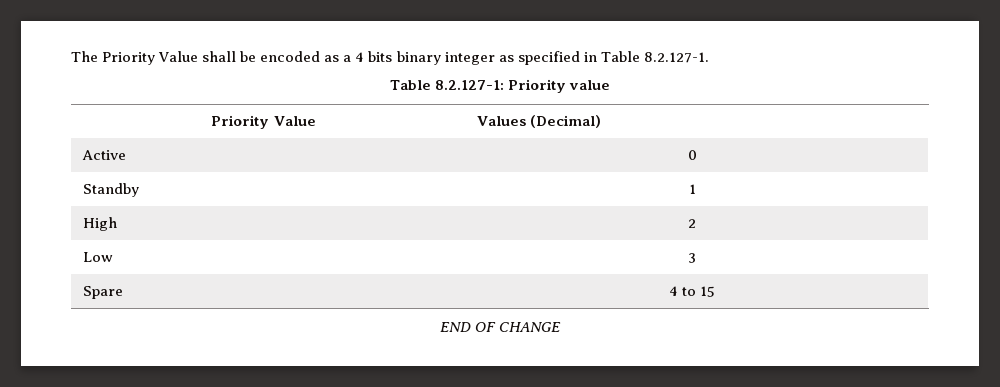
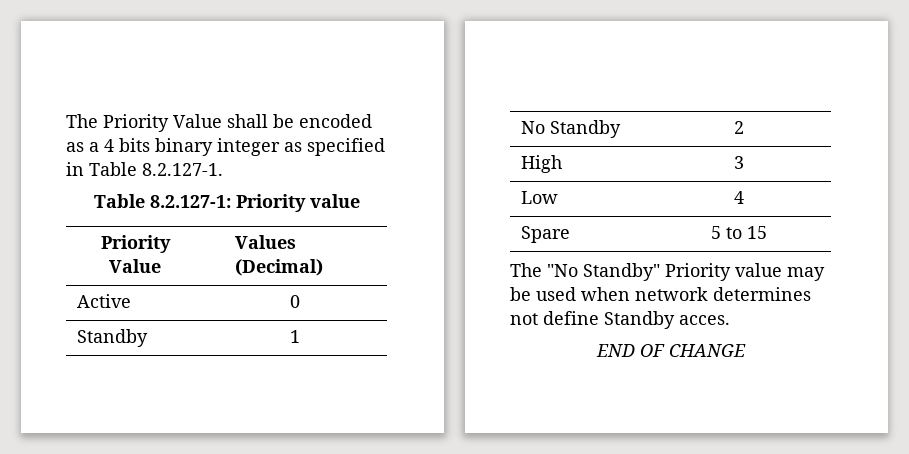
[82,217,117,231] High -> [521,120,622,138] No Standby
[82,252,113,262] Low -> [521,155,563,173] High
(696, 258) none -> [521,191,559,204] [734,191,744,204] // Low | 4
[668,286,678,296] 4 -> [711,226,721,239] 5
(716, 291) none -> [510,263,825,281] [510,287,811,301] [510,311,730,329] // The "No Standby" Priority value may be used when network determines not define Standby acces.

